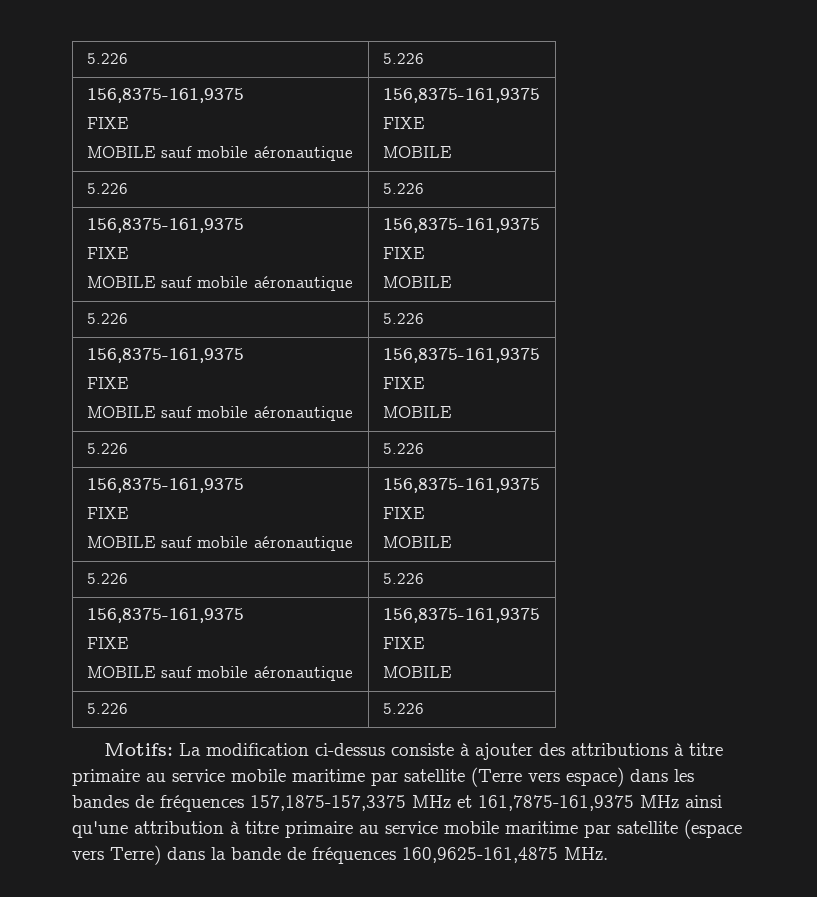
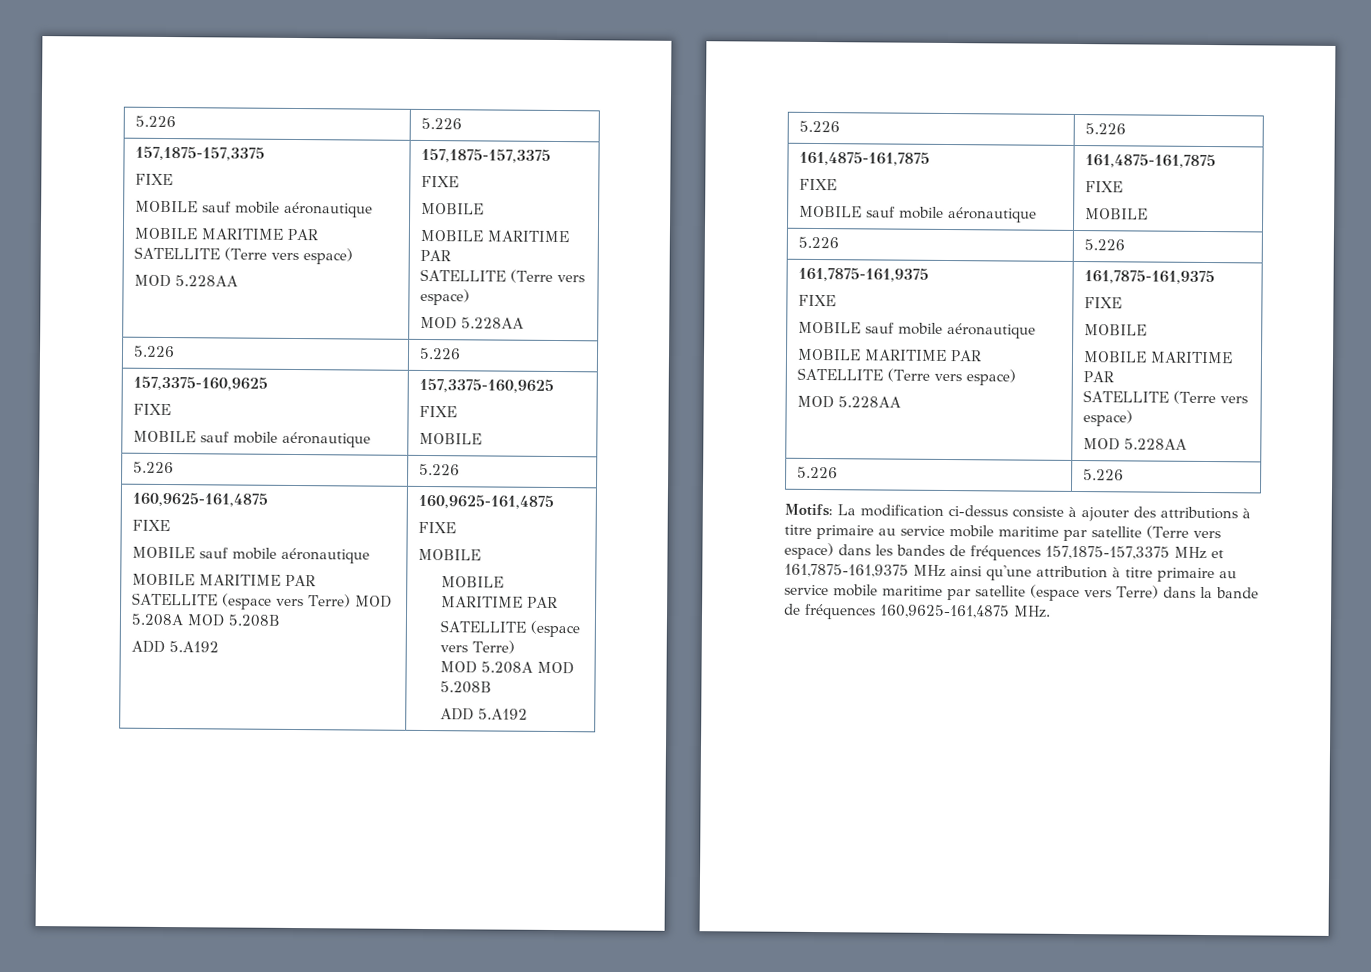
[86,53,128,64] [382,53,424,64] [86,88,244,103] [86,117,128,129] [86,146,353,161] [382,88,540,103] [382,117,424,129] [382,146,451,158] [86,183,128,194] [382,183,424,194] [86,218,244,233] [86,247,128,259] [86,276,353,291] [382,218,540,233] [382,247,424,259] [382,276,451,288] [86,313,128,324] [382,313,424,324] [86,348,244,363] [86,377,128,389] [86,406,353,421] [382,348,540,363] [382,377,424,389] [382,406,451,418] [86,443,128,454] [382,443,424,454] [86,478,244,493] [86,507,128,519] [86,536,353,551] [382,478,540,493] [382,507,424,519] [382,536,451,548] [86,573,128,584] [382,573,424,584] [86,608,244,623] [86,637,128,649] [86,666,353,681] [382,608,540,623] [382,637,424,649] [382,666,451,678] 5.226 | 5.226 // 156,8375-161,9375 // FIXE // MOBILE sauf mobile aéronautique | 156,8375-161,9375 // FIXE // MOBILE // 5.226 | 5.226 // 156,8375-161,9375 // FIXE // MOBILE sauf mobile aéronautique | 156,8375-161,9375 // FIXE // MOBILE // 5.226 | 5.226 // 156,8375-161,9375 // FIXE // MOBILE sauf mobile aéronautique | 156,8375-161,9375 // FIXE // MOBILE // 5.226 | 5.226 // 156,8375-161,9375 // FIXE // MOBILE sauf mobile aéronautique | 156,8375-161,9375 // FIXE // MOBILE // 5.226 | 5.226 // 156,8375-161,9375 // FIXE // MOBILE sauf mobile aéronautique | 156,8375-161,9375 // FIXE // MOBILE -> [134,115,176,128] [420,117,462,130] [134,145,265,161] [134,173,173,186] [134,200,373,218] [133,227,318,241] [133,246,353,265] [133,274,238,288] [420,147,551,163] [420,175,459,188] [420,202,484,215] [419,229,569,243] [419,249,451,262] [419,268,585,283] [419,288,470,306] [419,316,524,330] [132,345,175,358] [418,347,461,360] [132,375,268,391] [132,403,171,416] [132,430,371,448] [418,377,554,393] [418,405,457,418] [418,432,482,445] [132,461,174,474] [418,463,460,476] [131,491,268,507] [131,519,170,532] [131,546,370,564] [131,573,316,587] [131,592,392,610] [130,613,280,627] [130,640,219,654] [417,493,554,509] [417,521,456,534] [417,548,481,561] [440,576,504,588] [440,596,558,609] [439,620,580,638] [439,640,515,654] [439,661,574,675] [439,681,492,694] [439,708,528,721] [798,120,840,133] [1084,123,1126,135] [798,150,930,166] [798,178,837,191] [798,205,1037,223] [1084,153,1216,169] [1084,181,1123,193] [1084,208,1148,220] [797,236,839,249] [1083,239,1125,251] [797,266,929,282] [797,294,836,307] [797,321,1036,339] [796,348,982,362] [796,367,1016,386] [796,395,901,409] [1083,269,1215,285] [1083,297,1122,309] [1083,324,1147,336] [1082,351,1233,364] [1082,371,1114,383] [1082,390,1248,405] [1082,410,1133,427] [1082,438,1187,451] 5.226 | 5.226 // 157,1875-157,3375 // FIXE // MOBILE sauf mobile aéronautique // MOBILE MARITIME PAR SATELLITE (Terre vers espace) // MOD 5.228AA | 157,1875-157,3375 // FIXE // MOBILE // MOBILE MARITIME PAR // SATELLITE (Terre vers espace) // MOD 5.228AA // 5.226 | 5.226 // 157,3375-160,9625 // FIXE // MOBILE sauf mobile aéronautique | 157,3375-160,9625 // FIXE // MOBILE // 5.226 | 5.226 // 160,9625-161,4875 // FIXE // MOBILE sauf mobile aéronautique // MOBILE MARITIME PAR SATELLITE (espace vers Terre) MOD 5.208A MOD 5.208B // ADD 5.A192 | 160,9625-161,4875 // FIXE // MOBILE // MOBILE MARITIME PAR // SATELLITE (espace vers Terre) // MOD 5.208A MOD 5.208B // ADD 5.A192 // 5.226 | 5.226 // 161,4875-161,7875 // FIXE // MOBILE sauf mobile aéronautique | 161,4875-161,7875 // FIXE // MOBILE // 5.226 | 5.226 // 161,7875-161,9375 // FIXE // MOBILE sauf mobile aéronautique // MOBILE MARITIME PAR SATELLITE (Terre vers espace) // MOD 5.228AA | 161,7875-161,9375 // FIXE // MOBILE // MOBILE MARITIME PAR // SATELLITE (Terre vers espace) // MOD 5.228AA

